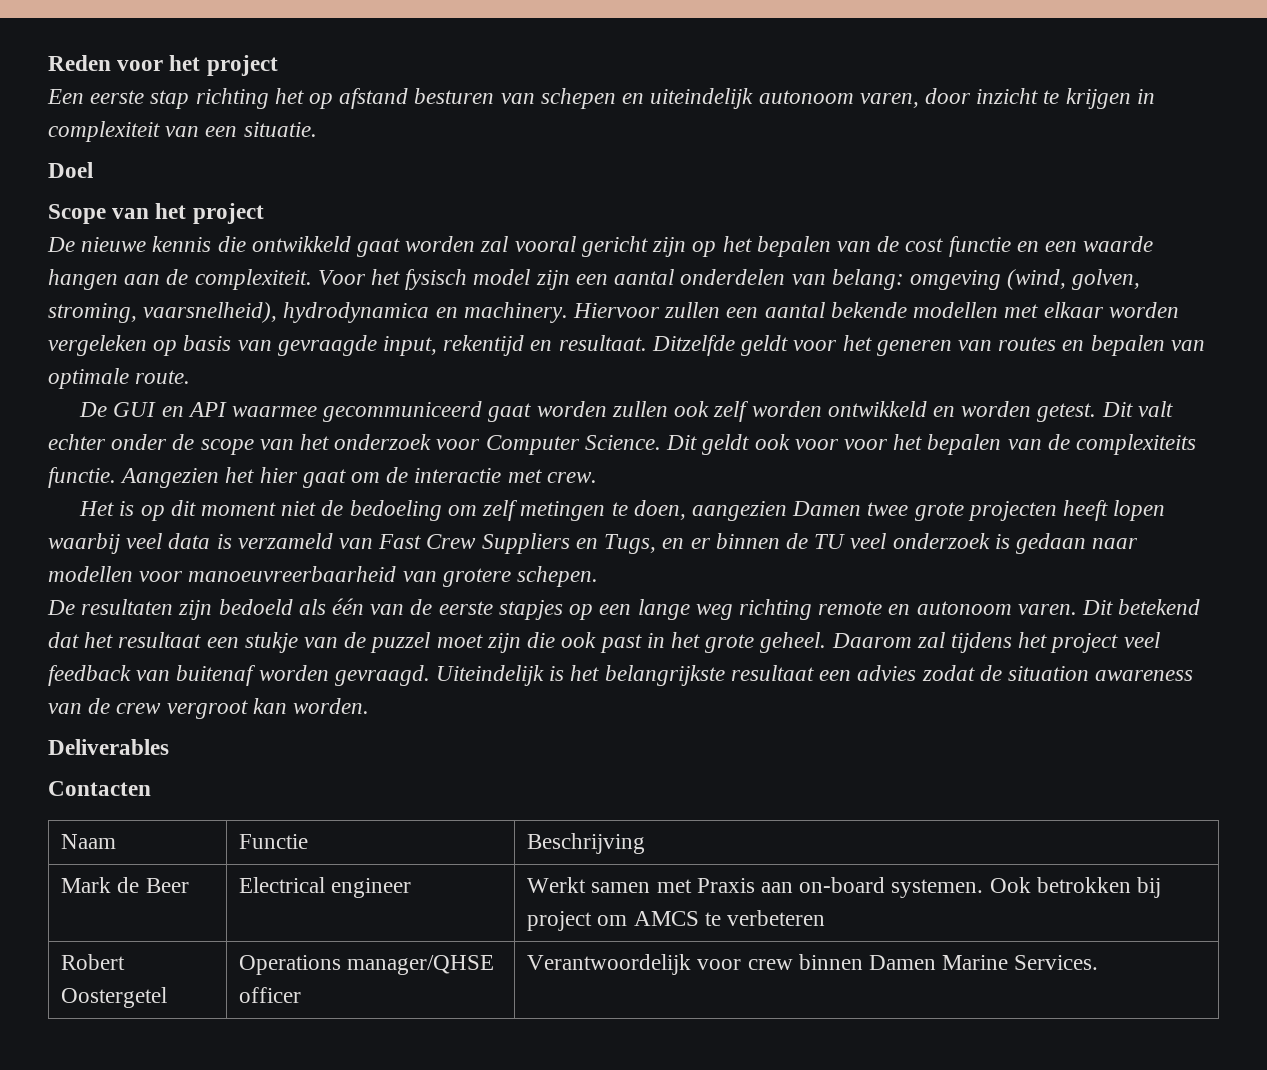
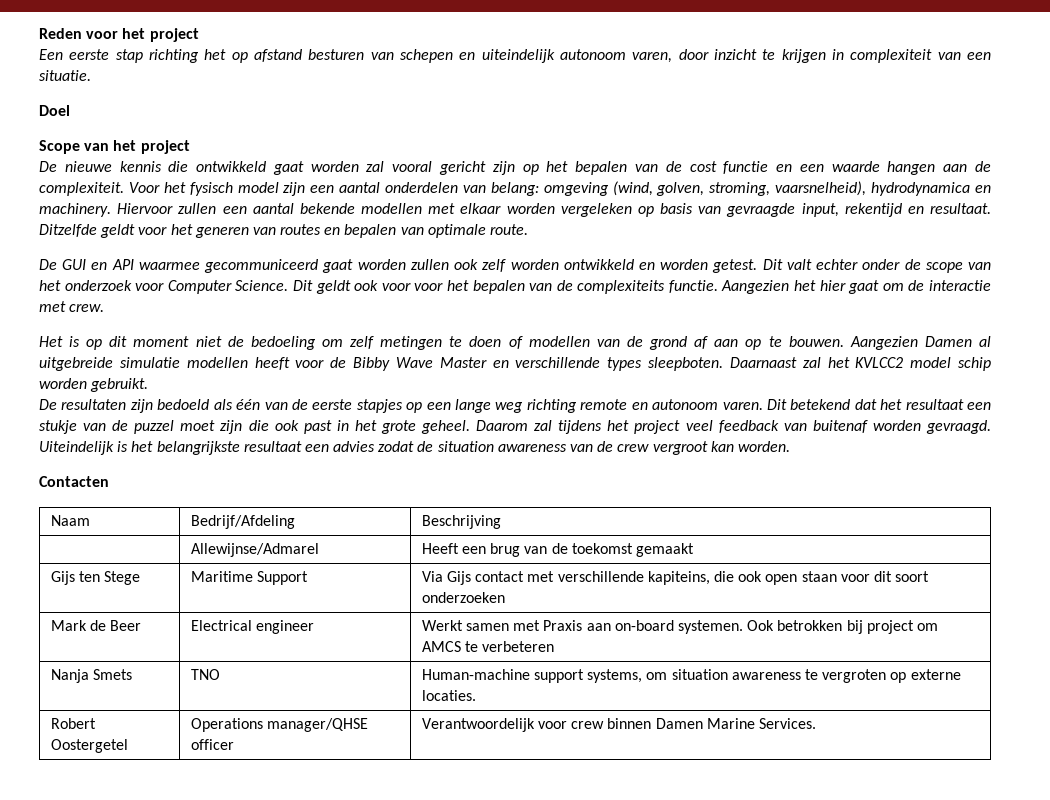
[633,500,1166,521] [48,533,1139,554] [48,566,599,587] doen, aangezien Damen twee grote projecten heeft lopen waarbij veel data is verzameld van Fast Crew Suppliers en Tugs, en er binnen de TU veel onderzoek is gedaan naar modellen voor manoeuvreerbaarheid van grotere schepen. -> [469,336,992,350] [39,357,992,371] [39,378,149,392] doen of modellen van de grond af aan op te bouwen. Aangezien Damen al uitgebreide simulatie modellen heeft voor de Bibby Wave Master en verschillende types sleepboten. Daarnaast zal het KVLCC2 model schip worden gebruikt.
[48,739,169,755] // Deliverables -> (790, 446) none
[239,834,309,849] Functie -> [190,515,295,529] Bedrijf/Afdeling
(646, 843) none -> [190,543,319,557] [421,543,694,557] [50,571,141,585] [190,571,309,585] [421,571,930,585] [421,592,505,603] // | Allewijnse/Admarel | Heeft een brug van de toekomst gemaakt // Gijs ten Stege | Maritime Support | Via Gijs contact met verschillende kapiteins, die ook open staan voor dit soort onderzoeken
(825, 918) none -> [50,669,133,683] [190,669,220,680] [421,669,961,683] [421,690,476,701] // Nanja Smets | TNO | Human-machine support systems, om situation awareness te vergroten op externe locaties.

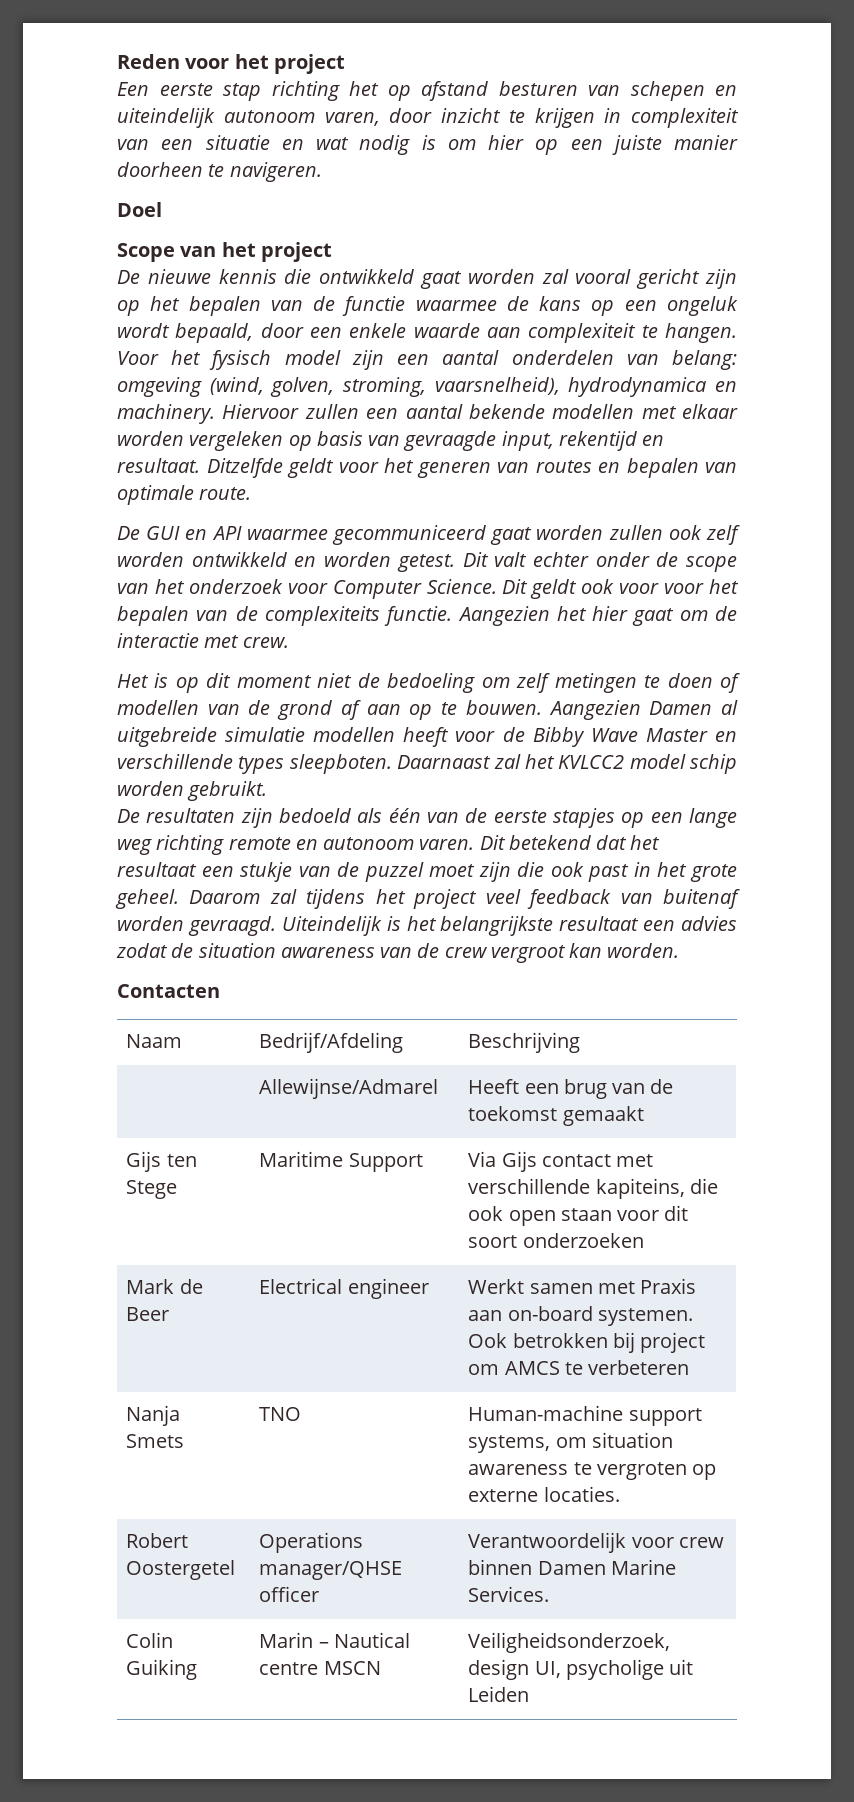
[39,70,91,81] situatie. -> [205,135,738,155] [117,162,322,182] situatie en wat nodig is om hier op een juiste manier doorheen te navigeren.
[689,161,991,175] [39,182,124,196] cost functie en een waarde hangen aan de complexiteit. -> [342,296,738,316] [117,323,737,343] functie waarmee de kans op een ongeluk wordt bepaald, door een enkele waarde aan complexiteit te hangen.
(816, 723) none -> [126,1632,174,1648] [126,1659,198,1680] [259,1632,410,1648] [259,1661,381,1675] [468,1632,671,1653] [468,1659,694,1680] [468,1686,530,1702] // Colin Guiking | Marin – Nautical centre MSCN | Veiligheidsonderzoek, design UI, psycholige uit Leiden

